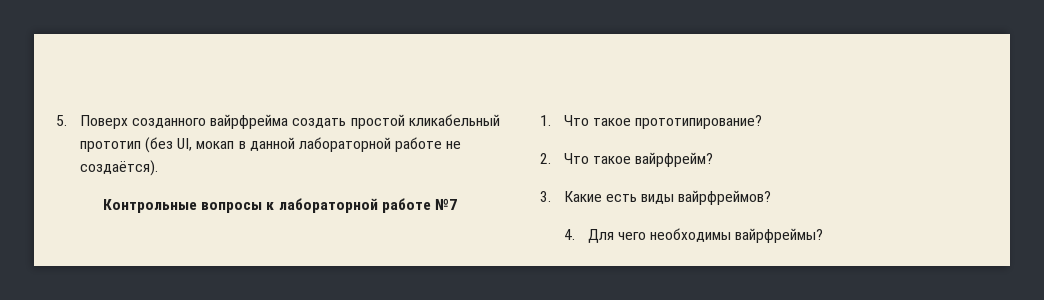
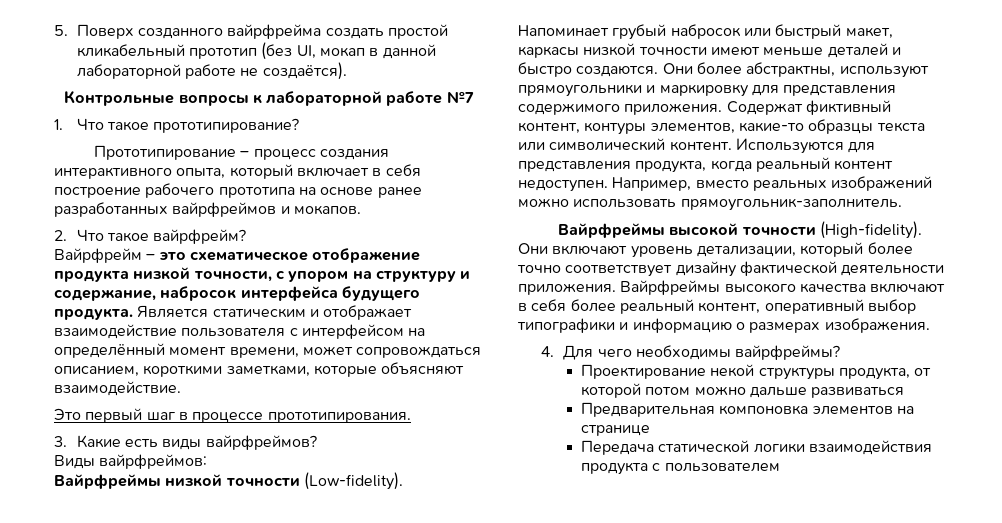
[540,152,714,167] 2. Что такое вайрфрейм? -> [94,145,390,160] [54,164,421,179] [54,183,422,198] [54,202,361,217] [54,229,247,244] [54,248,421,263] [54,267,471,282] [54,286,420,301] [54,305,413,320] [54,324,426,339] [54,343,482,358] [54,362,465,377] [54,381,181,396] [54,408,411,423] Прототипирование – процесс создания интерактивного опыта, который включает в себя построение рабочего прототипа на основе ранее разработанных вайрфреймов и мокапов. // 2. Что такое вайрфрейм? // Вайрфрейм – это схематическое отображение продукта низкой точности, с упором на структуру и содержание, набросок интерфейса будущего продукта. Является статическим и отображает взаимодействие пользователя с интерфейсом на определённый момент времени, может сопровождаться описанием, короткими заметками, которые объясняют взаимодействие. // Это первый шаг в процессе прототипирования.
(772, 197) none -> [54,454,208,469] [54,472,403,490] [518,24,893,40] [518,43,901,58] [518,62,929,78] [518,84,897,97] [518,100,891,115] [518,119,925,135] [518,138,876,154] [518,157,894,173] [518,176,933,192] [518,198,902,211] [558,221,923,239] [518,242,913,258] [517,261,945,277] [518,280,946,295] [518,299,916,314] [517,318,930,333] // Виды вайрфреймов: // Вайрфреймы низкой точности (Low-fidelity). Напоминает грубый набросок или быстрый макет, каркасы низкой точности имеют меньше деталей и быстро создаются. Они более абстрактны, используют прямоугольники и маркировку для представления содержимого приложения. Содержат фиктивный контент, контуры элементов, какие-то образцы текста или символический контент. Используются для представления продукта, когда реальный контент недоступен. Например, вместо реальных изображений можно использовать прямоугольник-заполнитель. // Вайрфреймы высокой точности (High-fidelity). Они включают уровень детализации, который более точно соответствует дизайну фактической деятельности приложения. Вайрфреймы высокого качества включают в себя более реальный контент, оперативный выбор типографики и информацию о размерах изображения.
(824, 235) none -> [580,364,932,380] [580,383,905,398] [580,402,914,417] [580,425,650,436] [580,440,932,455] [580,462,780,475] // Проектирование некой структуры продукта, от которой потом можно дальше развиваться // Предварительная компоновка элементов на странице // Передача статической логики взаимодействия продукта с пользователем

